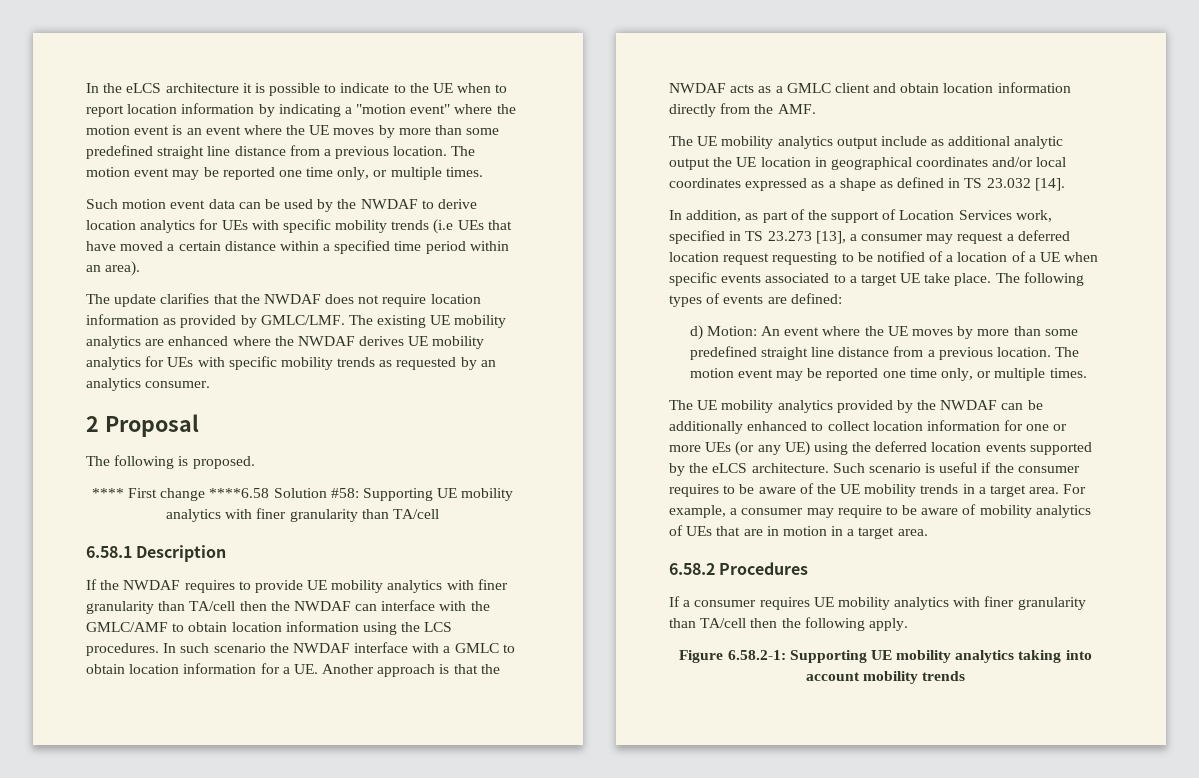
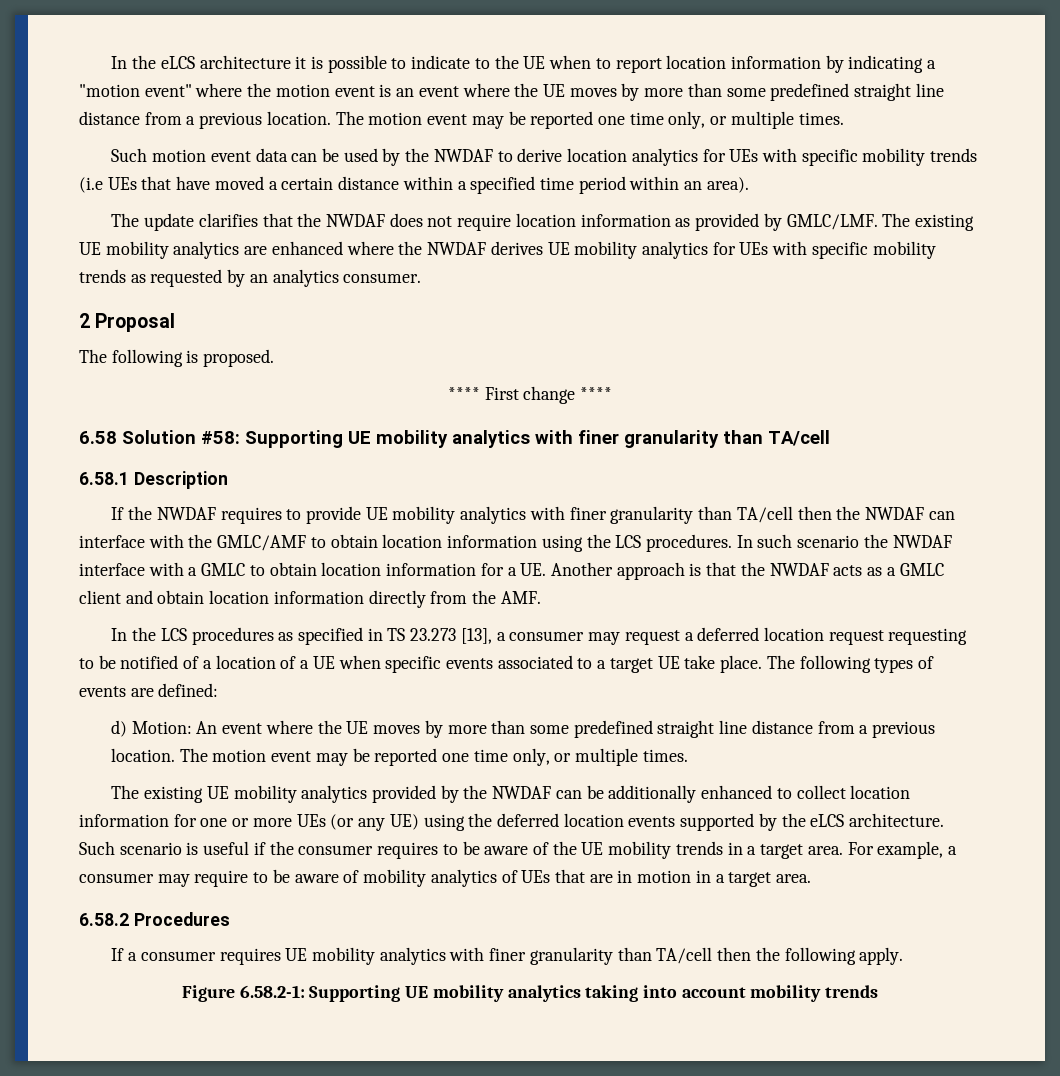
[209,488,270,498] ****6.58 -> [580,387,613,400] [79,431,117,444] **** // 6.58
[669,136,1064,149] [669,157,1067,170] [669,177,1065,191] [669,209,1052,223] The UE mobility analytics output include as additional analytic output the UE location in geographical coordinates and/or local coordinates expressed as a shape as defined in TS 23.032 [14]. // In addition, as part of the support of Location Services work, -> [111,627,294,645] In the LCS procedures as
(693, 405) none -> [144,786,204,803] existing

